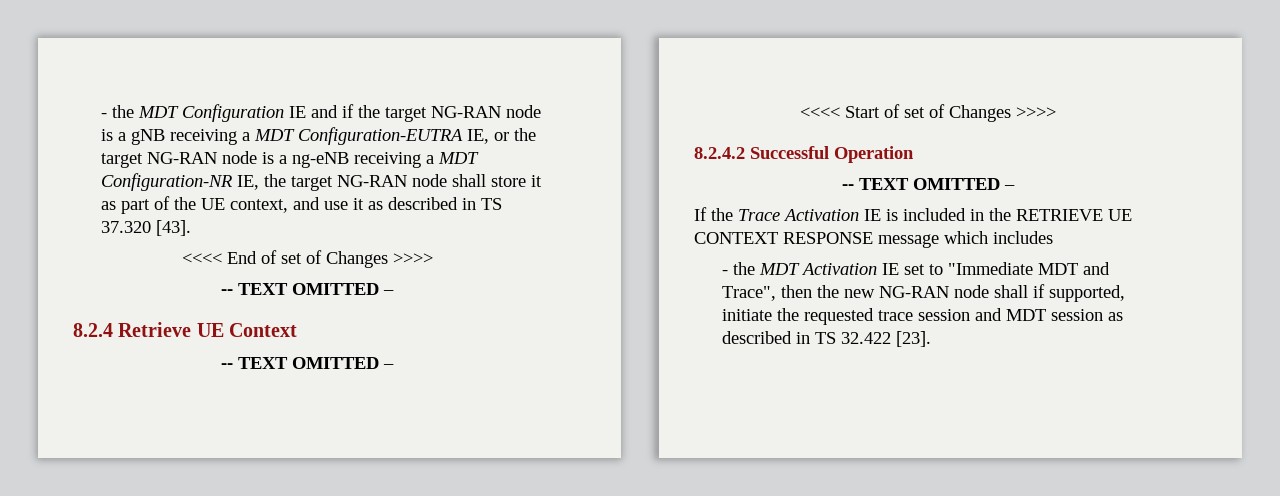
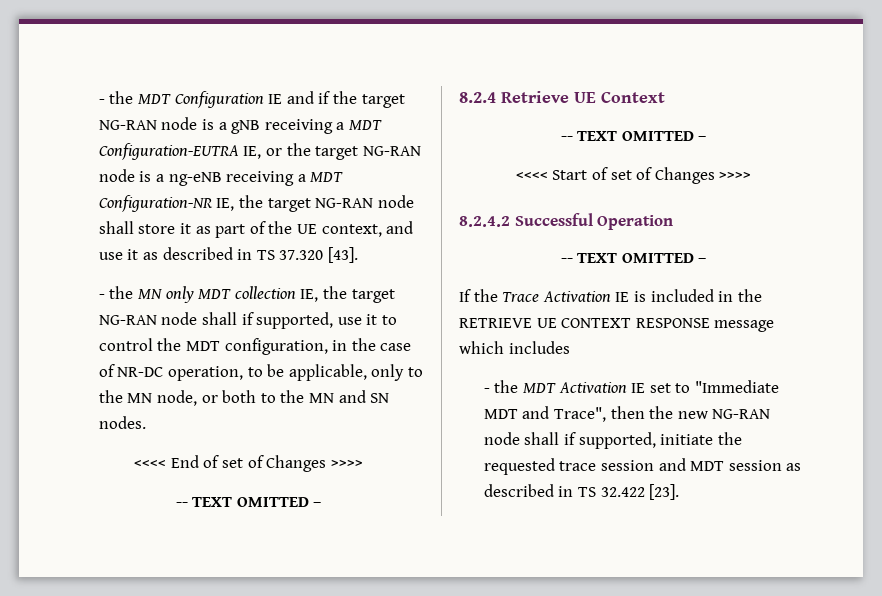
(191, 228) none -> [98,286,395,303] [98,312,397,329] [98,338,412,355] [98,364,423,381] [98,390,390,406] [98,416,146,429] // - the MN only MDT collection IE, the target NG-RAN node shall if supported, use it to control the MDT configuration, in the case of NR-DC operation, to be applicable, only to the MN node, or both to the MN and SN nodes.

